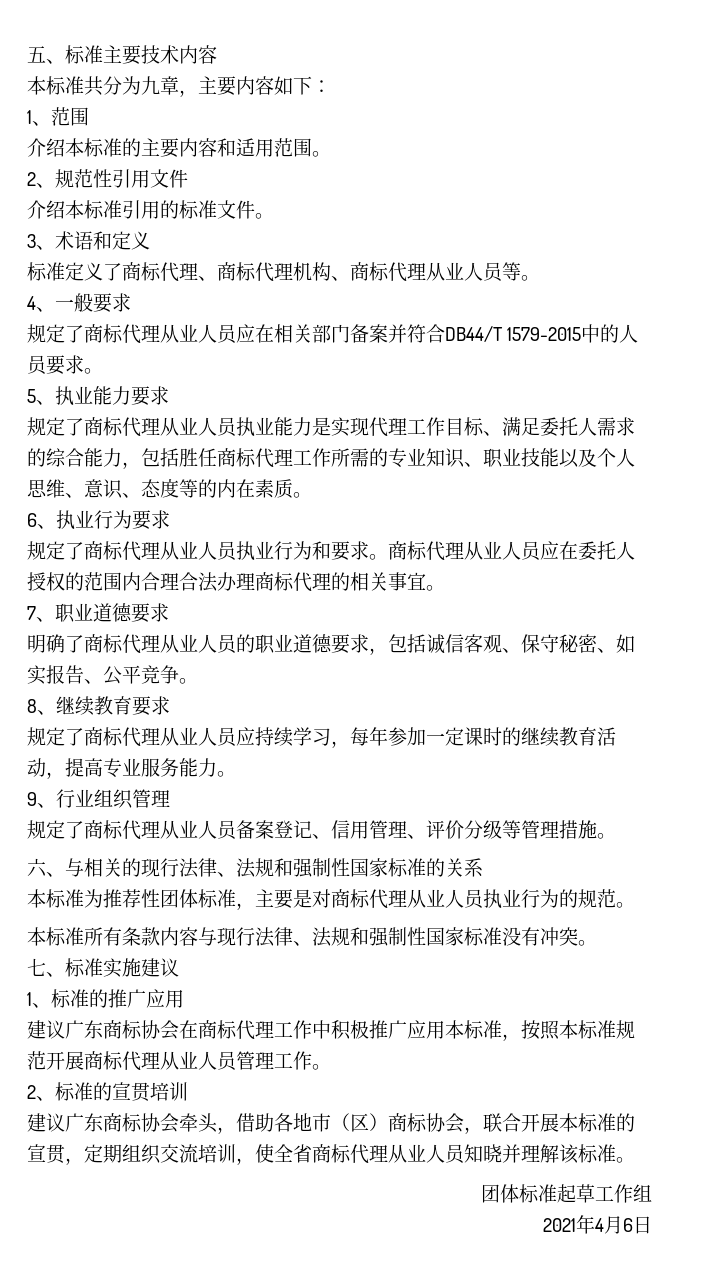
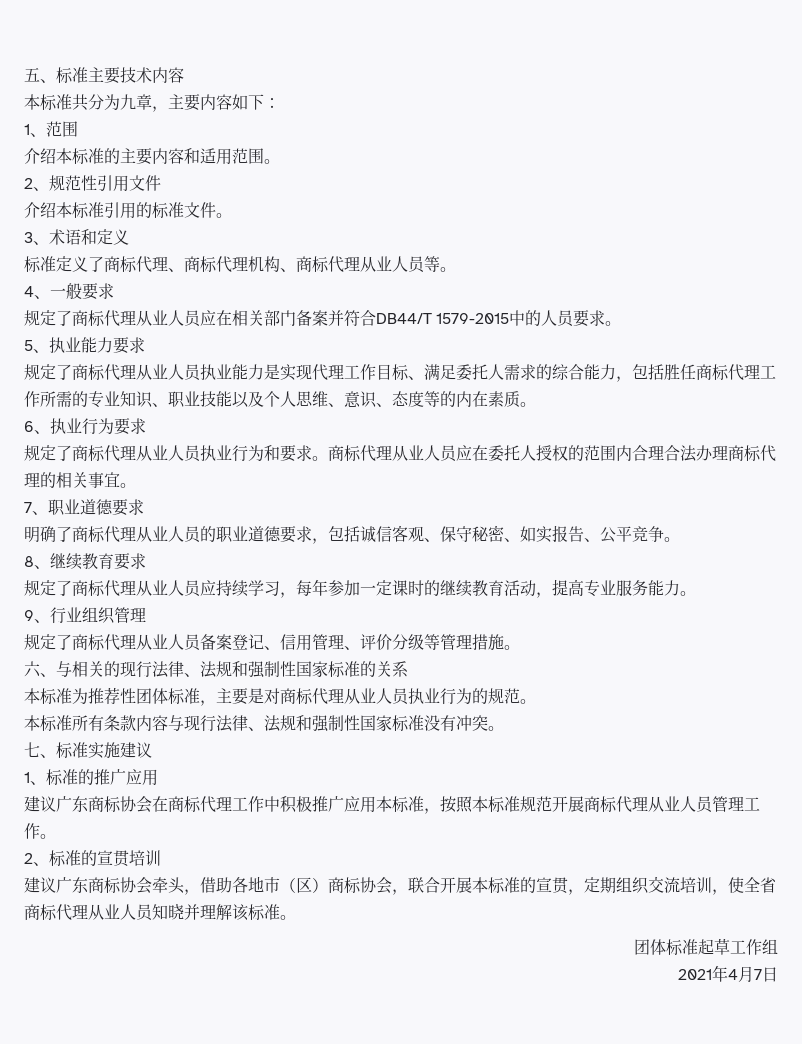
[623,1218,633,1232] 6 -> [754,969,762,980] 7

